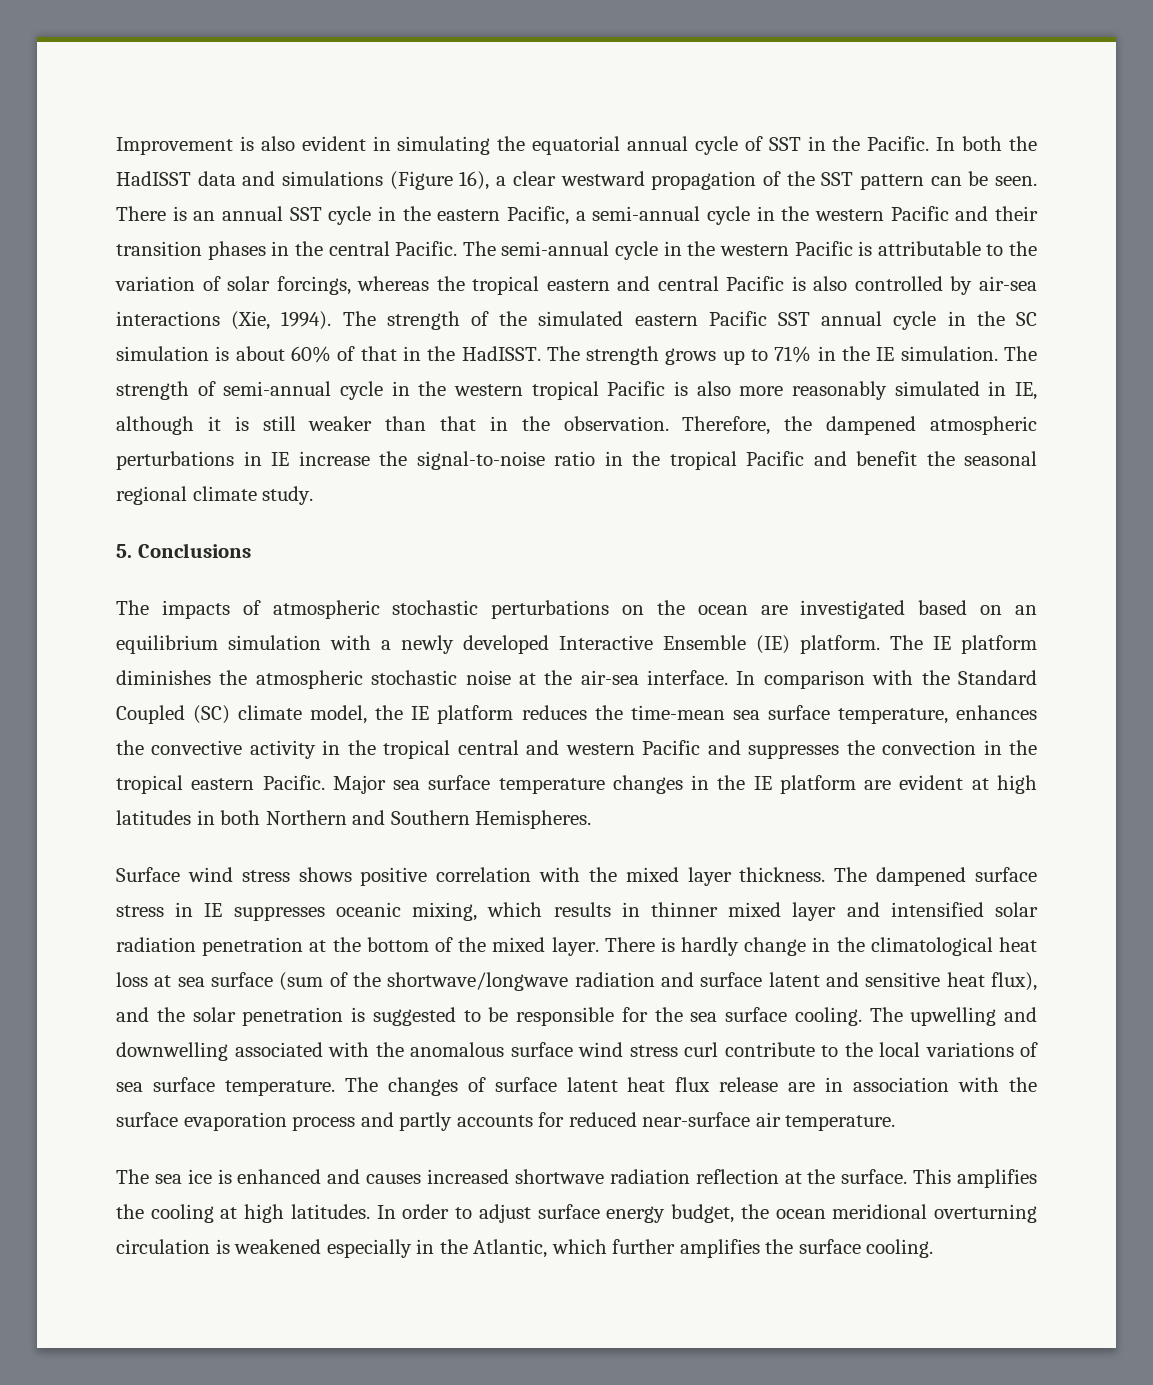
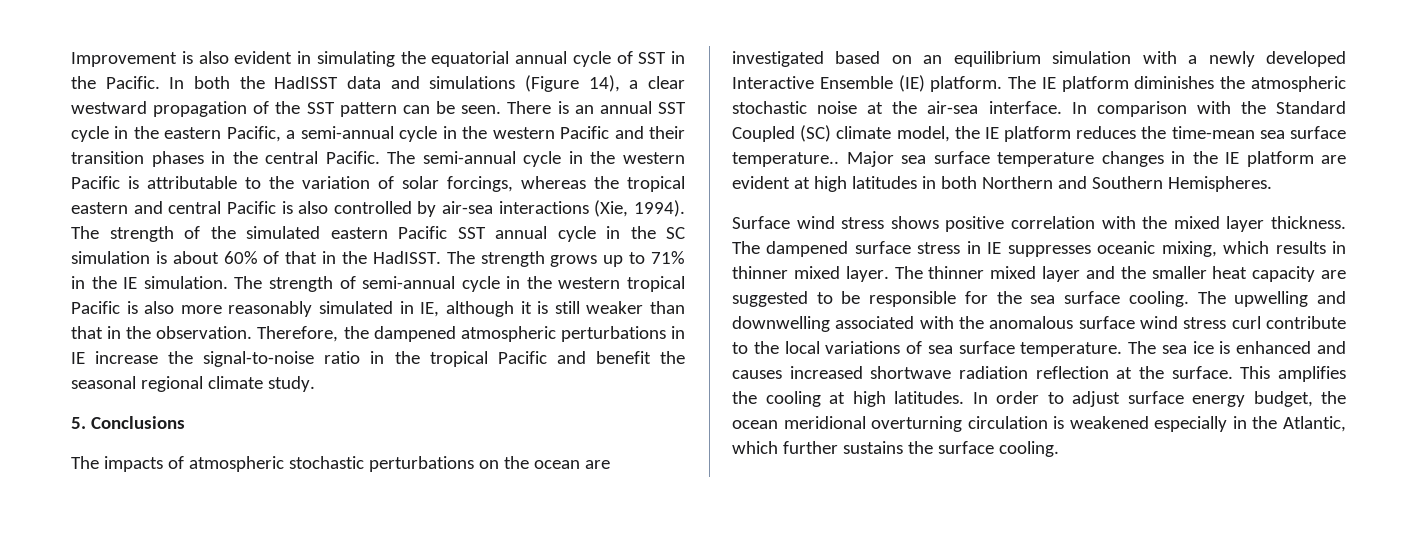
[459,171,490,190] 16), -> [588,75,620,92] 14),
[837,705,1037,724] [116,740,1038,759] [116,775,325,794] temperature, enhances the convective activity in the tropical central and western Pacific and suppresses the convection in the tropical eastern Pacific. -> [732,152,839,167] temperature..
[792,902,1038,921] [116,937,1037,956] [116,972,1038,991] [116,1007,365,1026] layer and intensified solar radiation penetration at the bottom of the mixed layer. There is hardly change in the climatological heat loss at sea surface (sum of the shortwave/longwave radiation and surface latent and sensitive heat flux), and the solar penetration is -> [845,266,1346,282] layer. The thinner mixed layer and the smaller heat capacity are
[387,1077,1037,1096] [116,1112,896,1131] [116,1169,149,1184] changes of surface latent heat flux release are in association with the surface evaporation process and partly accounts for reduced near-surface air temperature. // The -> (1157, 347) none
[679,1239,760,1258] amplifies -> [842,441,903,454] sustains

